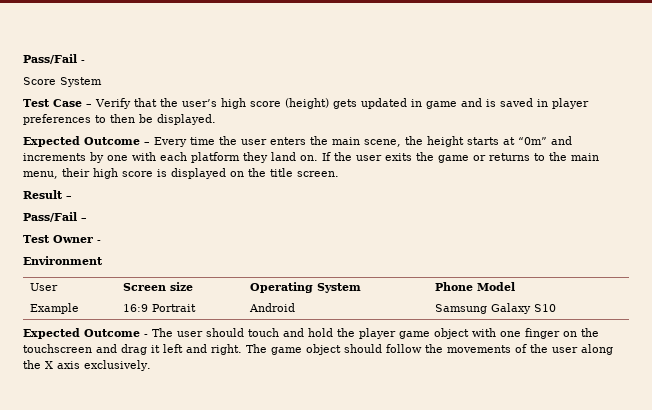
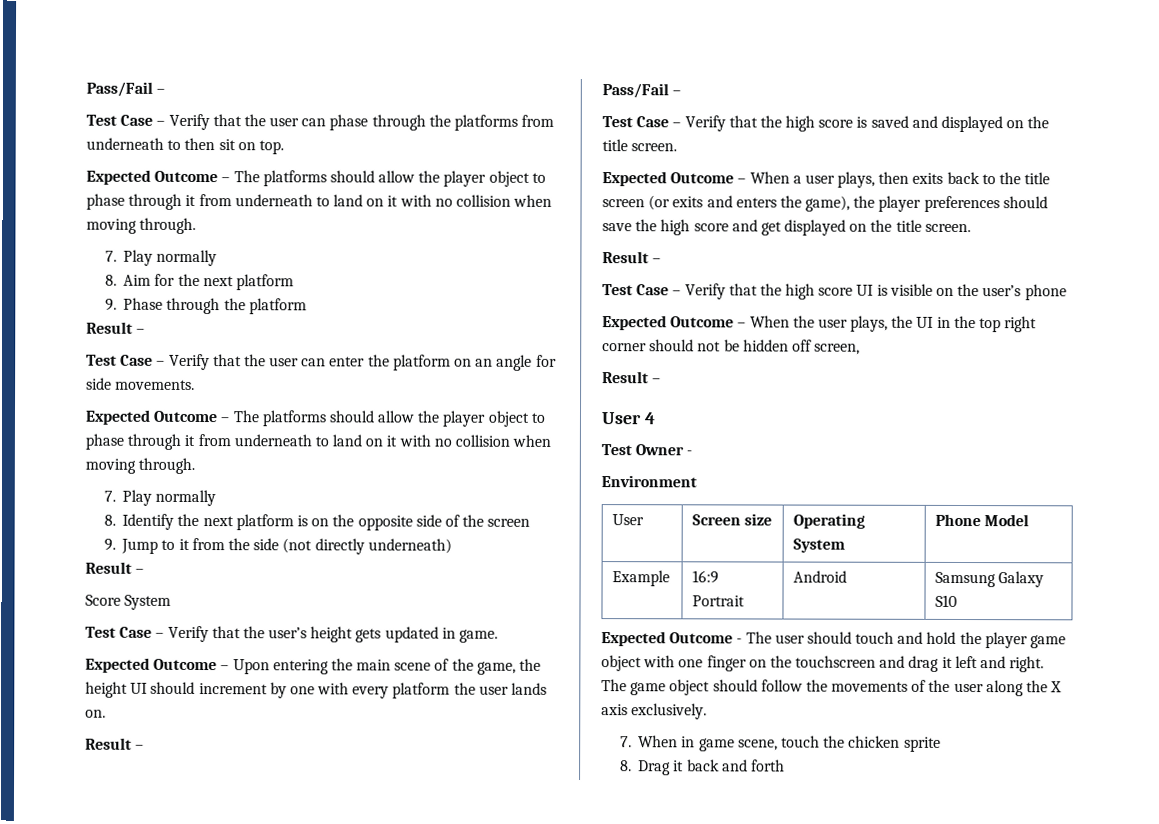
[23,54,85,64] Pass/Fail - -> [86,81,166,97] [86,113,555,131] [86,137,284,155] [86,169,546,187] [86,193,553,210] [86,217,197,234] [104,249,218,267] [104,273,294,291] [104,297,307,315] [86,321,146,334] [86,353,557,371] [86,377,196,390] [85,409,545,427] [85,433,552,450] [85,457,196,474] [103,489,217,507] [103,513,531,531] [103,537,452,555] [85,561,145,574] Pass/Fail – // Test Case – Verify that the user can phase through the platforms from underneath to then sit on top. // Expected Outcome – The platforms should allow the player object to phase through it from underneath to land on it with no collision when moving through. // 7. Play normally // 8. Aim for the next platform // 9. Phase through the platform // Result – // Test Case – Verify that the user can enter the platform on an angle for side movements. // Expected Outcome – The platforms should allow the player object to phase through it from underneath to land on it with no collision when moving through. // 7. Play normally // 8. Identify the next platform is on the opposite side of the screen // 9. Jump to it from the side (not directly underneath) // Result –
[220,98,589,109] [23,114,216,125] [23,136,572,147] [23,152,599,163] [23,168,167,179] high score (height) gets updated in game and is saved in player preferences to then be displayed. // Expected Outcome – Every time the user enters the main scene, the height starts at “0m” and increments by one with each platform they land on. If the user exits the game or returns to the main menu, their high score is -> [310,626,499,643] [85,657,542,675] [85,681,548,699] [85,709,106,718] [85,737,145,750] [602,83,682,99] [602,115,1050,133] [602,139,678,152] [602,171,1051,188] [602,195,1048,213] [602,219,782,236] height gets updated in game. // Expected Outcome – Upon entering the main scene of the game, the height UI should increment by one with every platform the user lands on. // Result – // Pass/Fail – // Test Case – Verify that the high score is saved and displayed on the title screen. // Expected Outcome – When a user plays, then exits back to the title screen (or exits and enters the game), the player preferences should save the high score and get
[23,212,87,222] Pass/Fail – -> [602,283,1067,301] [602,315,1038,333] [602,339,861,355] [602,371,662,384] [601,412,655,425] Test Case – Verify that the high score UI is visible on the user’s phone // Expected Outcome – When the user plays, the UI in the top right corner should not be hidden off screen, // Result – // User 4
(151, 365) none -> [619,735,941,752] [619,759,785,776] // 7. When in game scene, touch the chicken sprite // 8. Drag it back and forth

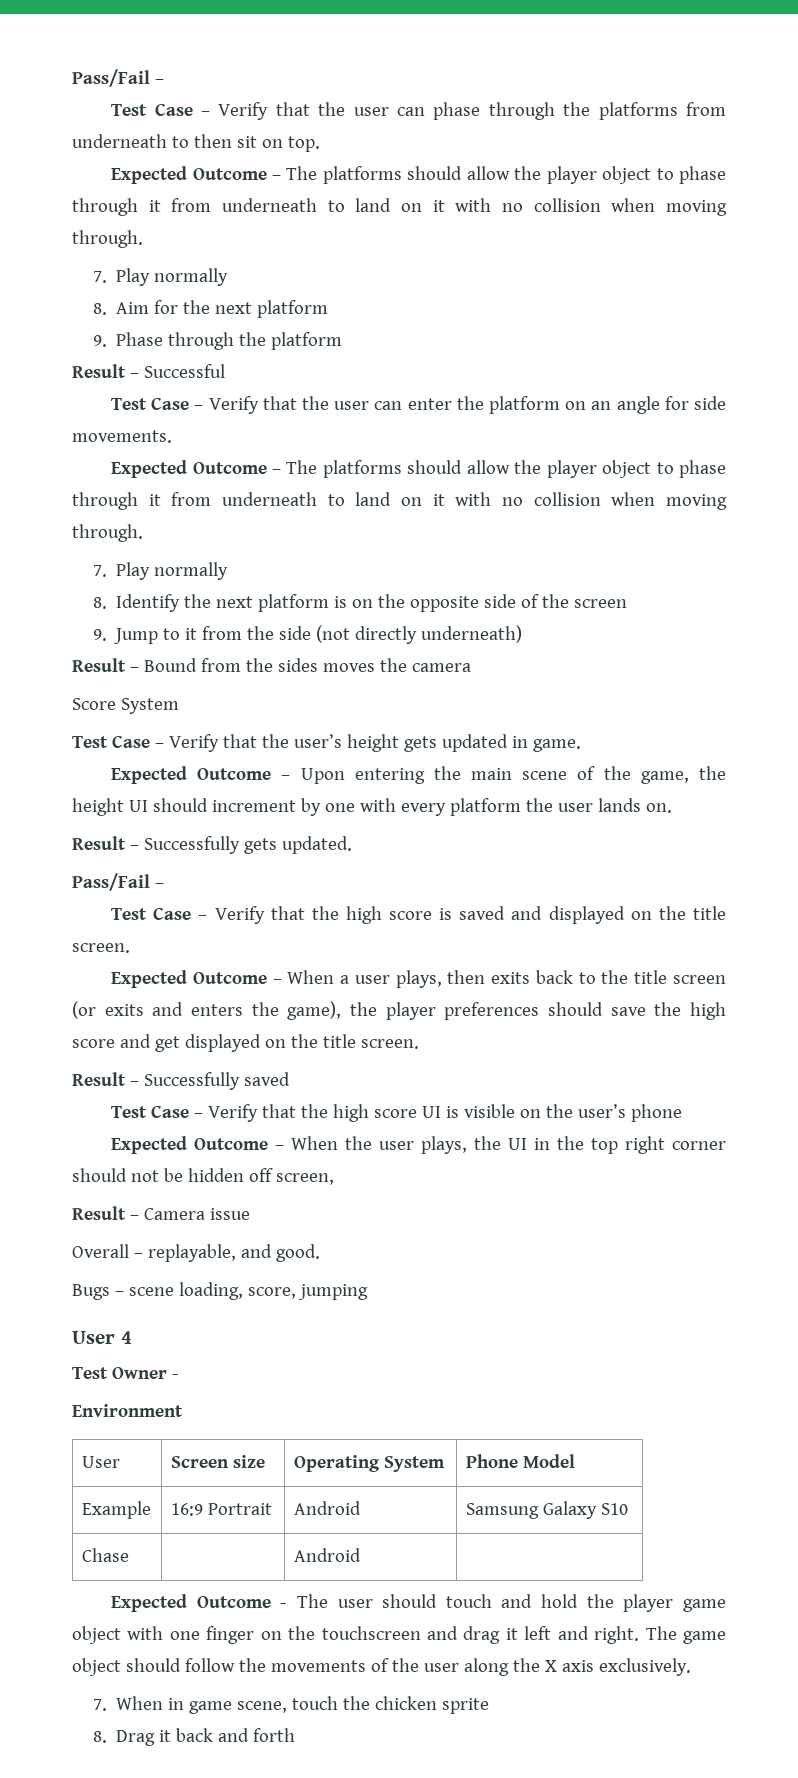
(146, 331) none -> [143,364,225,378] Successful
(145, 571) none -> [143,658,471,672] Bound from the sides moves the camera
(145, 747) none -> [143,836,352,854] Successfully gets updated.
(662, 261) none -> [143,1072,290,1090] Successfully saved
(662, 381) none -> [143,1208,250,1220] [72,1244,320,1262] [72,1282,368,1300] Camera issue // Overall – replayable, and good. // Bugs – scene loading, score, jumping
(958, 600) none -> [81,1548,129,1562] [293,1548,361,1562] // Chase | | Android |

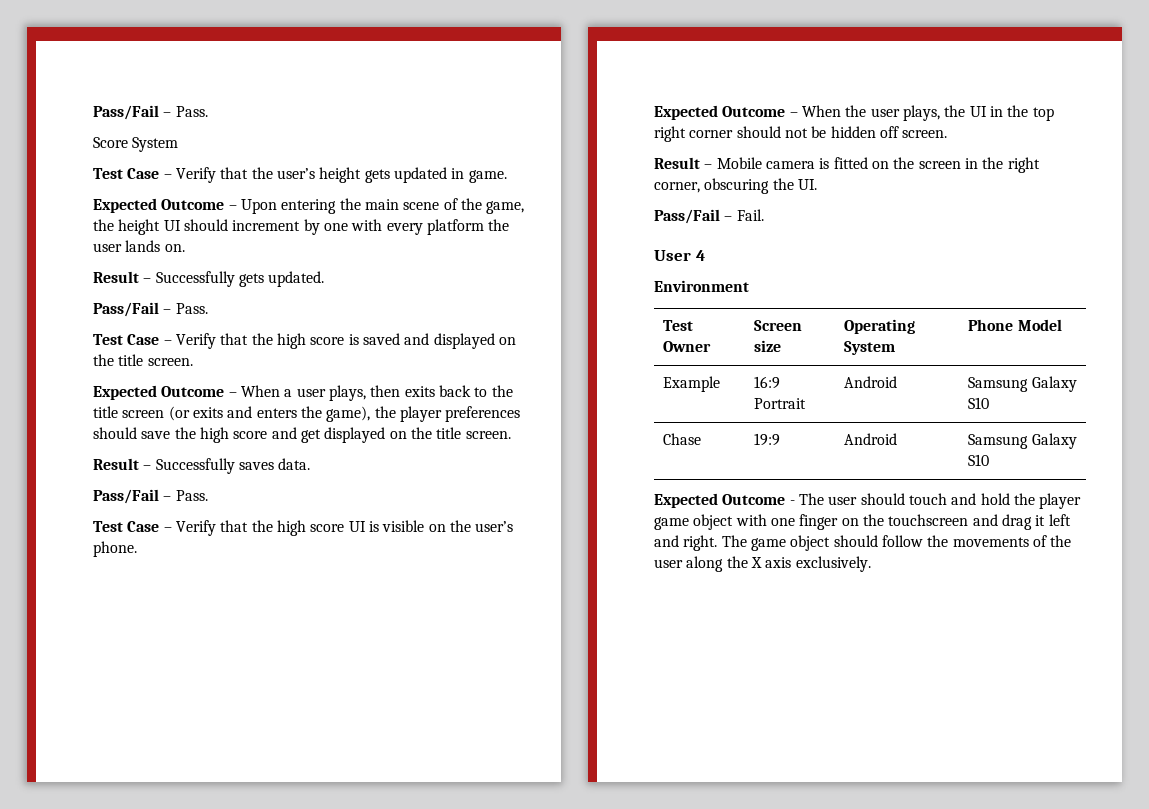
[72,69,164,87] [111,102,727,120] [72,134,320,152] [111,166,726,184] [72,198,727,216] [72,230,143,248] [93,268,229,286] [93,300,329,318] [93,332,343,350] [72,364,225,378] [111,396,727,414] [72,430,172,443] [111,460,726,478] [72,492,727,510] [72,524,143,542] [93,562,229,580] [93,594,628,612] [93,625,523,644] [72,658,471,672] Pass/Fail – // Test Case – Verify that the user can phase through the platforms from underneath to then sit on top. // Expected Outcome – The platforms should allow the player object to phase through it from underneath to land on it with no collision when moving through. // 7. Play normally // 8. Aim for the next platform // 9. Phase through the platform // Result – Successful // Test Case – Verify that the user can enter the platform on an angle for side movements. // Expected Outcome – The platforms should allow the player object to phase through it from underneath to land on it with no collision when moving through. // 7. Play normally // 8. Identify the next platform is on the opposite side of the screen // 9. Jump to it from the side (not directly underneath) // Result – Bound from the sides moves the camera -> [93,105,208,120] Pass/Fail – Pass.
(164, 885) none -> [175,303,208,314] Pass.
[243,1072,290,1086] saved -> [238,458,311,470] [93,489,208,504] saves data. // Pass/Fail – Pass.
[631,1104,683,1122] phone -> [93,541,137,557] phone.
[275,1173,334,1185] [72,1206,250,1220] [72,1244,320,1262] [72,1282,368,1300] screen, // Result – Camera issue // Overall – replayable, and good. // Bugs – scene loading, score, jumping -> [902,130,948,138] [654,157,1040,173] [654,178,817,194] [654,209,764,224] screen. // Result – Mobile camera is fitted on the screen in the right corner, obscuring the UI. // Pass/Fail – Fail.
(132, 1337) none -> [654,280,749,292] Environment //
[171,1374,179,1379] [72,1404,183,1417] [81,1456,120,1468] - // Environment // User -> (712, 346) none
[293,1548,361,1562] | Android | -> [754,433,781,446] [844,433,898,445] [968,433,1077,449] [968,454,990,466] 19:9 | Android | Samsung Galaxy S10
[93,1696,490,1714] [93,1728,296,1746] // 7. When in game scene, touch the chicken sprite // 8. Drag it back and forth -> (871, 564) none

